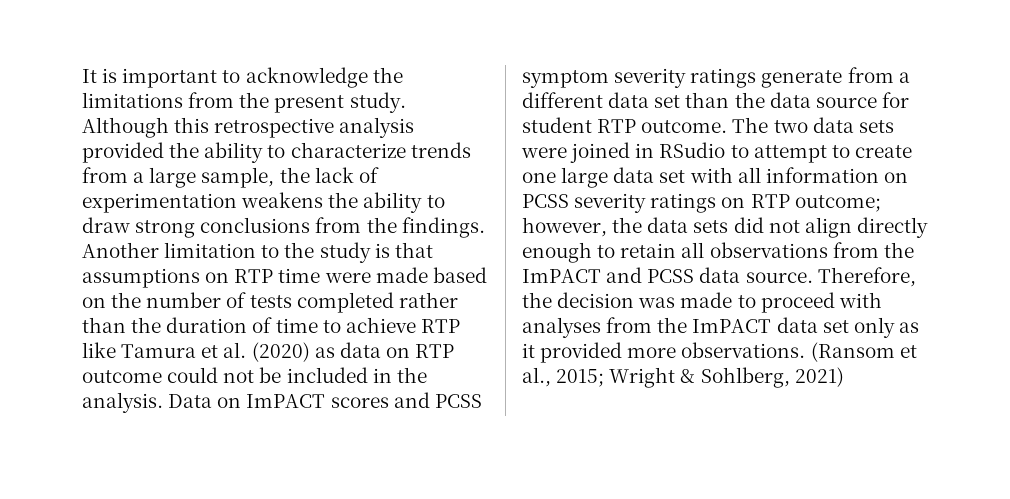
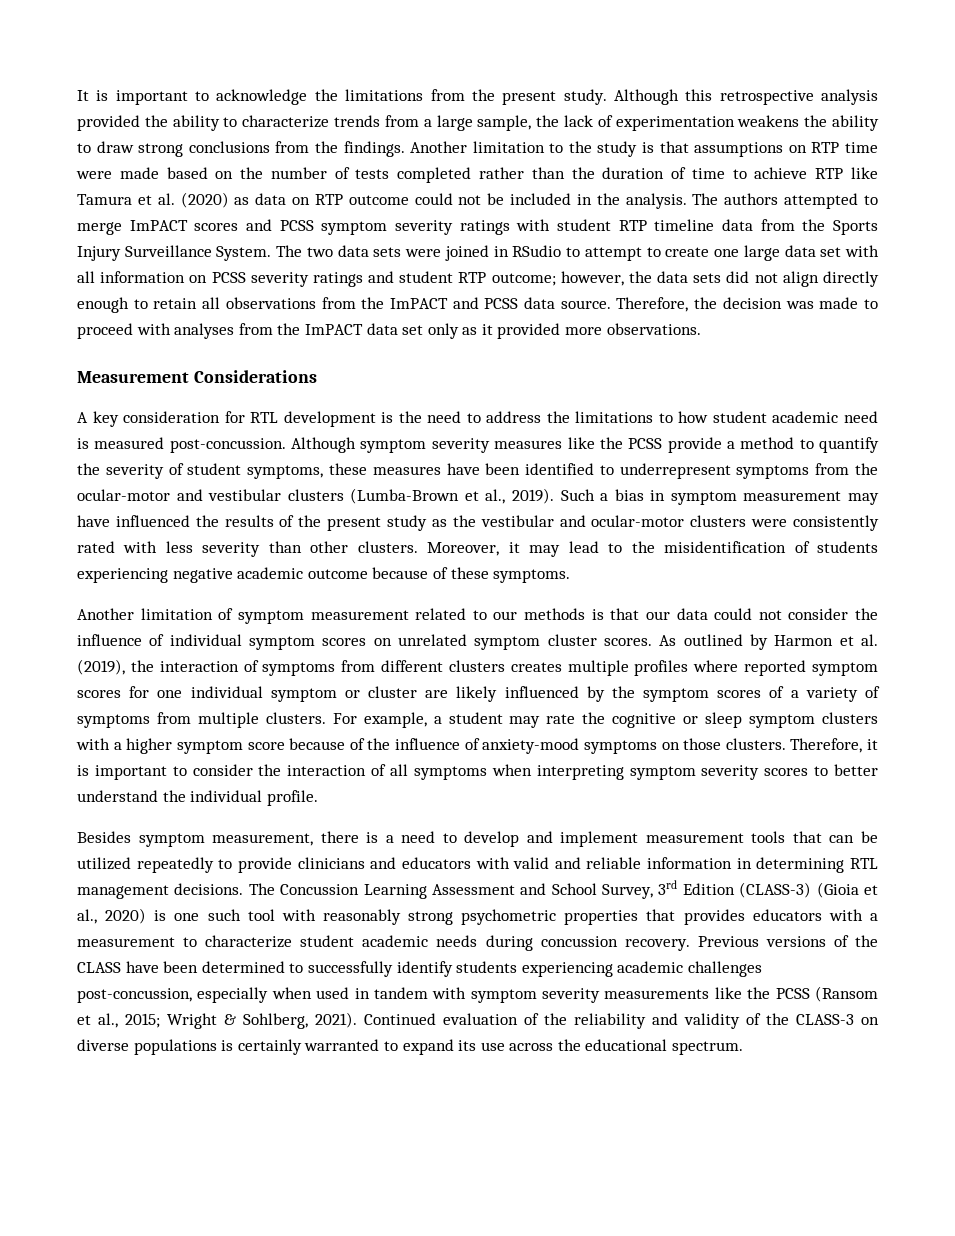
[168,394,242,408] Data on -> [692,193,879,209] [77,222,122,235] The authors attempted to merge
[761,67,910,88] [522,92,909,108] [522,117,728,133] generate from a different data set than the data source for student RTP outcome. -> [516,219,878,235] [77,245,272,261] with student RTP timeline data from the Sports Injury Surveillance System.
[721,197,746,208] on -> [368,271,454,283] and student
(806, 350) none -> [77,370,317,383] [77,411,878,427] [77,437,880,453] [77,463,879,479] [77,488,879,505] [77,515,880,531] [77,541,878,557] [77,567,571,583] [77,608,878,624] [77,634,879,650] [77,659,878,676] [77,686,880,702] [77,712,878,728] [76,738,878,754] [77,764,879,780] [77,790,318,806] [77,831,878,847] [77,857,878,873] [77,880,878,899] [77,908,878,925] [77,935,879,951] [77,961,762,977] [77,987,810,1003] // Measurement Considerations // A key consideration for RTL development is the need to address the limitations to how student academic need is measured post-concussion. Although symptom severity measures like the PCSS provide a method to quantify the severity of student symptoms, these measures have been identified to underrepresent symptoms from the ocular-motor and vestibular clusters (Lumba-Brown et al., 2019). Such a bias in symptom measurement may have influenced the results of the present study as the vestibular and ocular-motor clusters were consistently rated with less severity than other clusters. Moreover, it may lead to the misidentification of students experiencing negative academic outcome because of these symptoms. // Another limitation of symptom measurement related to our methods is that our data could not consider the influence of individual symptom scores on unrelated symptom cluster scores. As outlined by Harmon et al. (2019), the interaction of symptoms from different clusters creates multiple profiles where reported symptom scores for one individual symptom or cluster are likely influenced by the symptom scores of a variety of symptoms from multiple clusters. For example, a student may rate the cognitive or sleep symptom clusters with a higher symptom score because of the influence of anxiety-mood symptoms on those clusters. Therefore, it is important to consider the interaction of all symptoms when interpreting symptom severity scores to better understand the individual profile. // Besides symptom measurement, there is a need to develop and implement measurement tools that can be utilized repeatedly to provide clinicians and educators with valid and reliable information in determining RTL management decisions. The Concussion Learning Assessment and School Survey, 3rd Edition (CLASS-3) (Gioia et al., 2020) is one such tool with reasonably strong psychometric properties that provides educators with a measurement to characterize student academic needs during concussion recovery. Previous versions of the CLASS have been determined to successfully identify students experiencing academic challenges post-concussion, especially when used in tandem with symptom severity measurements like the PCSS
[794,367,844,387] 2021) -> [315,1012,879,1029] [77,1039,744,1055] 2021). Continued evaluation of the reliability and validity of the CLASS-3 on diverse populations is certainly warranted to expand its use across the educational spectrum.

